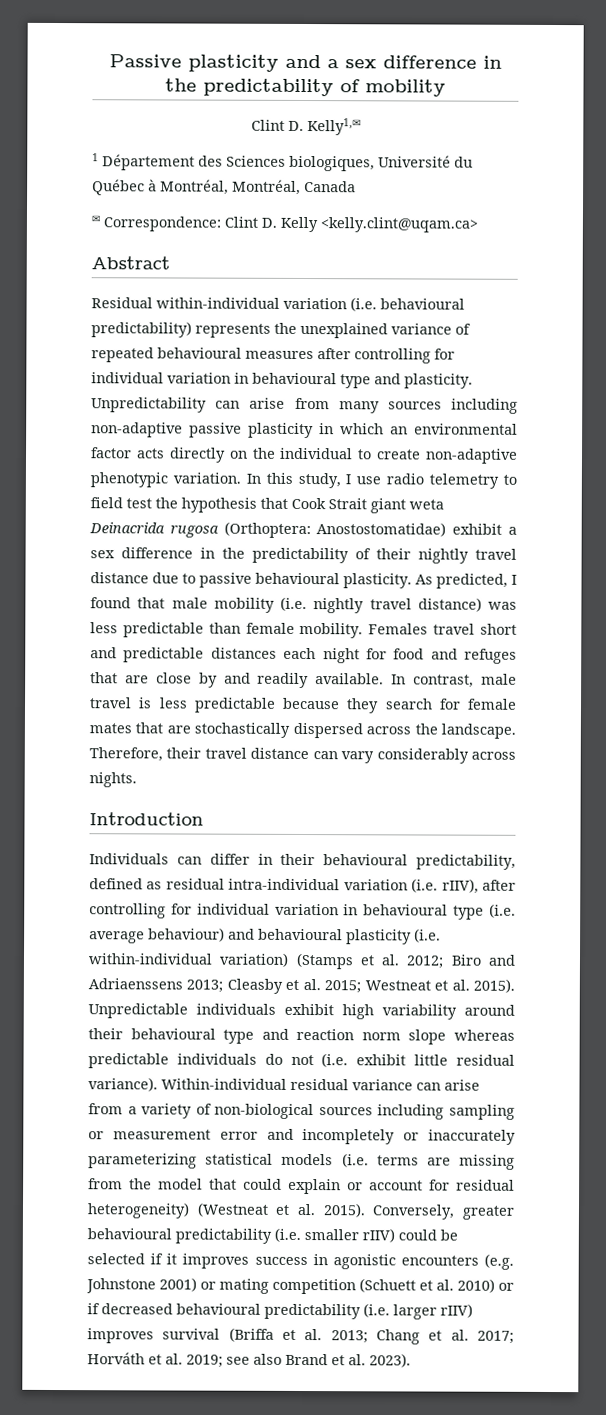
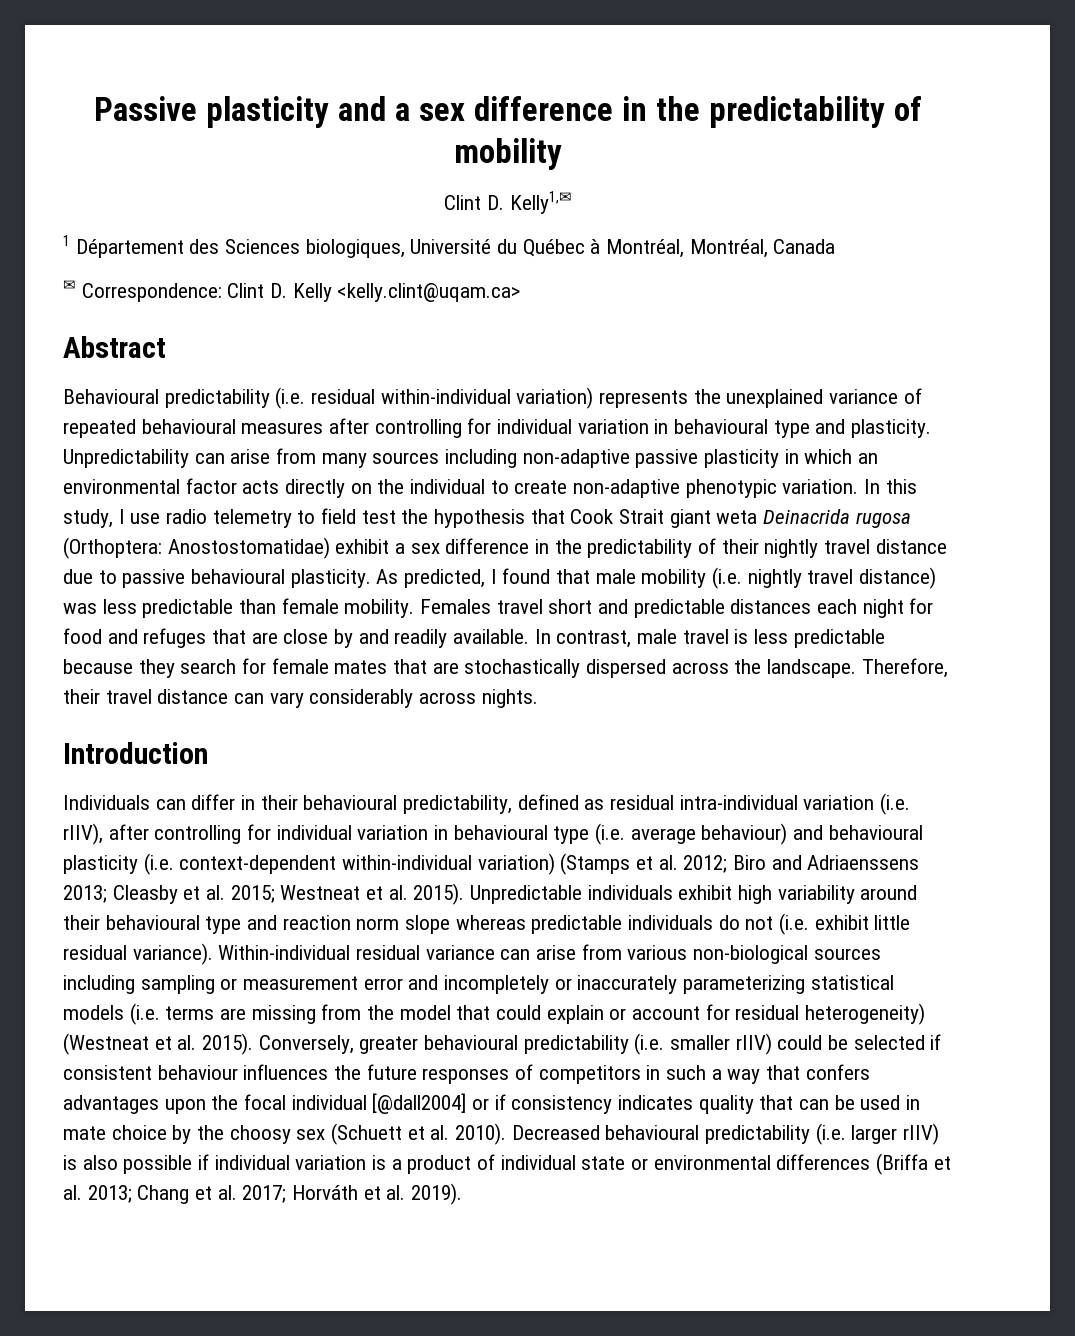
[91,297,465,312] [91,321,192,338] Residual within-individual variation (i.e. behavioural predictability) -> [63,387,594,409] Behavioural predictability (i.e. residual within-individual variation)
(441, 935) none -> [179,855,337,874] context-dependent
[127,1103,212,1119] a variety of -> [627,945,688,960] various
[166,1253,514,1270] [86,1277,514,1295] [87,1303,173,1315] it improves success in agonistic encounters (e.g. Johnstone 2001) or mating competition (Schuett et al. 2010) or if decreased -> [63,1064,870,1084] [63,1093,921,1114] [63,1123,600,1145] consistent behaviour influences the future responses of competitors in such a way that confers advantages upon the focal individual [@dall2004] or if consistency indicates quality that can be used in mate choice by the choosy sex (Schuett et al. 2010). Decreased
[87,1328,221,1344] improves survival -> [63,1154,871,1174] is also possible if individual variation is a product of individual state or environmental differences
[186,1353,411,1368] 2019; see also Brand et al. 2023). -> [411,1183,463,1205] 2019).

